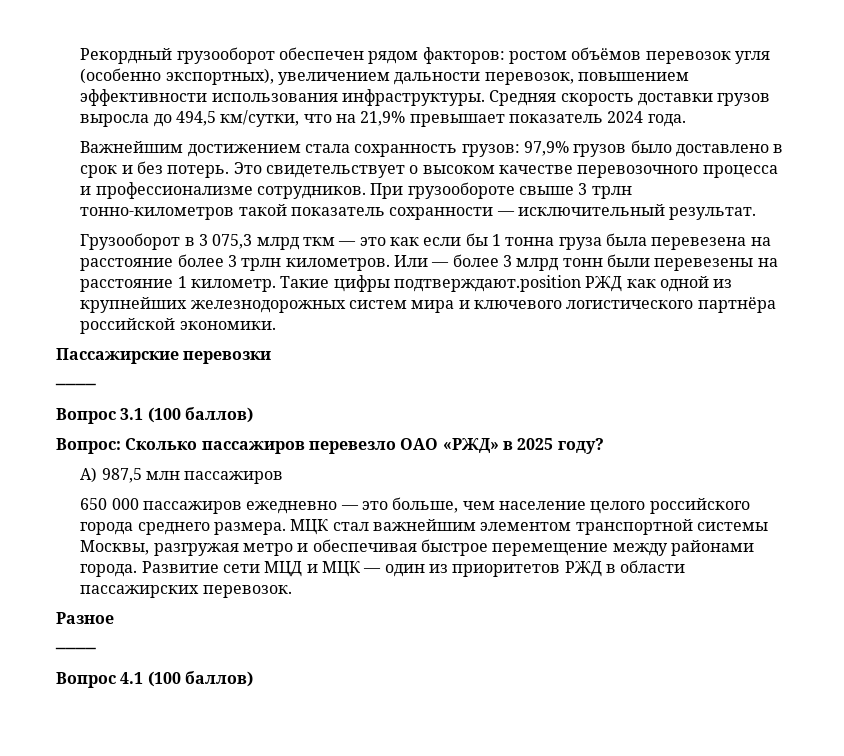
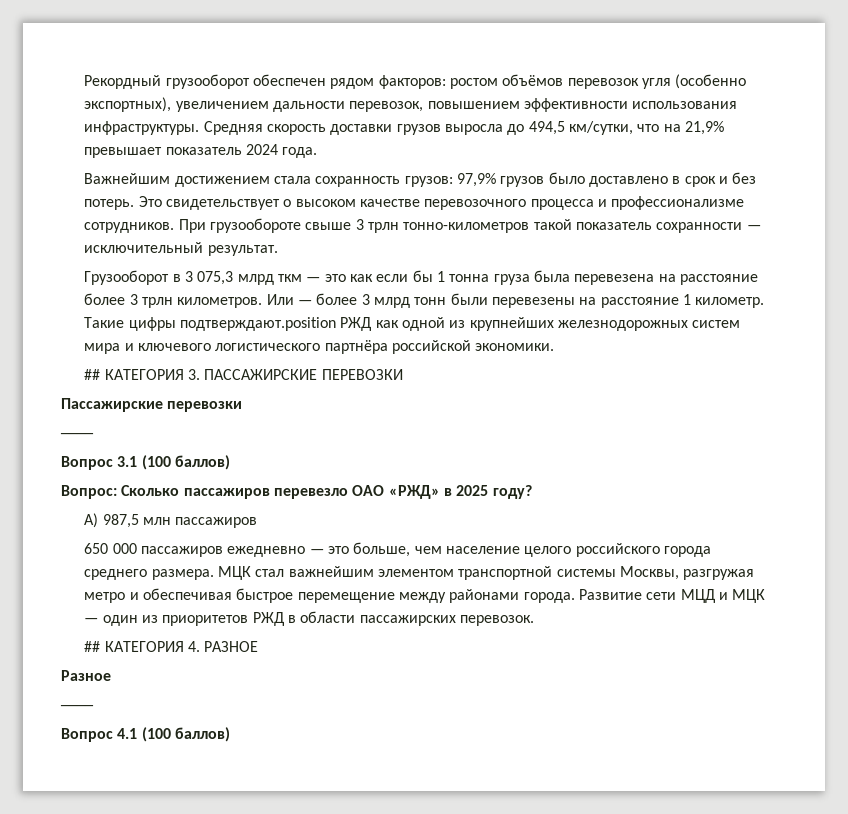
(276, 325) none -> [84,369,403,380] // ## КАТЕГОРИЯ 3. ПАССАЖИРСКИЕ ПЕРЕВОЗКИ
(292, 591) none -> [84,641,259,652] // ## КАТЕГОРИЯ 4. РАЗНОЕ

